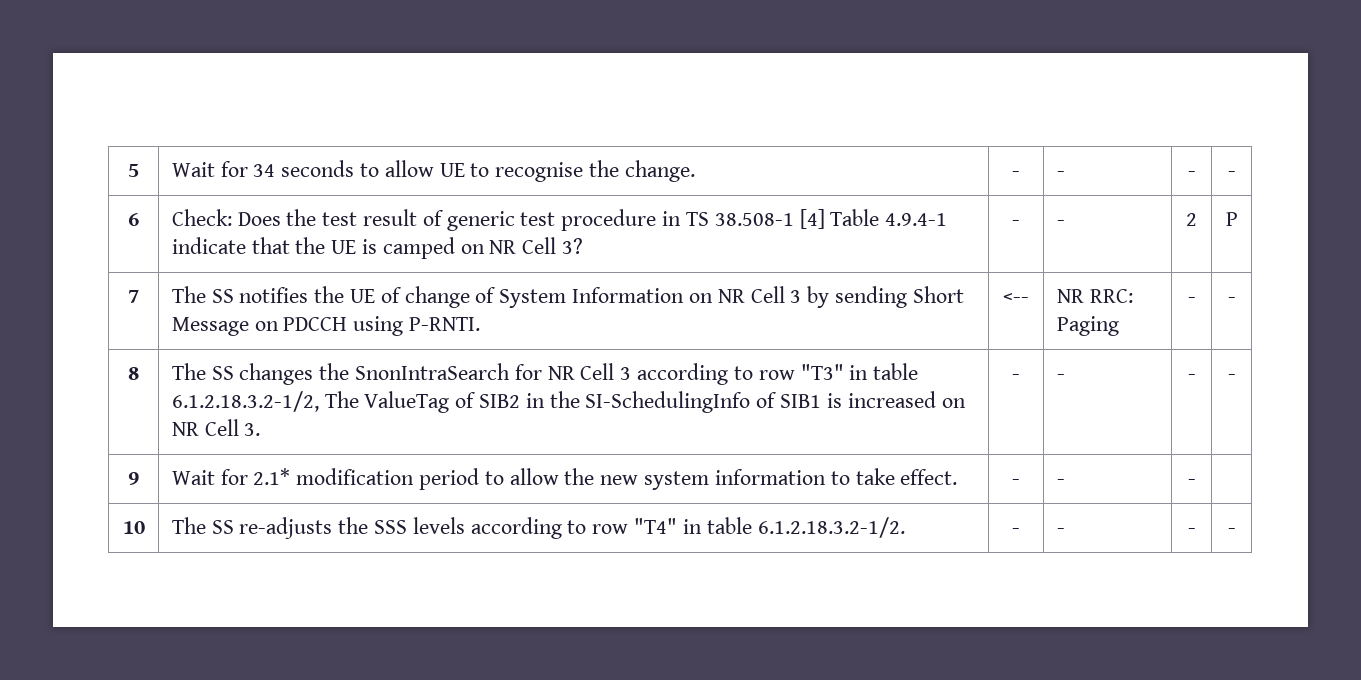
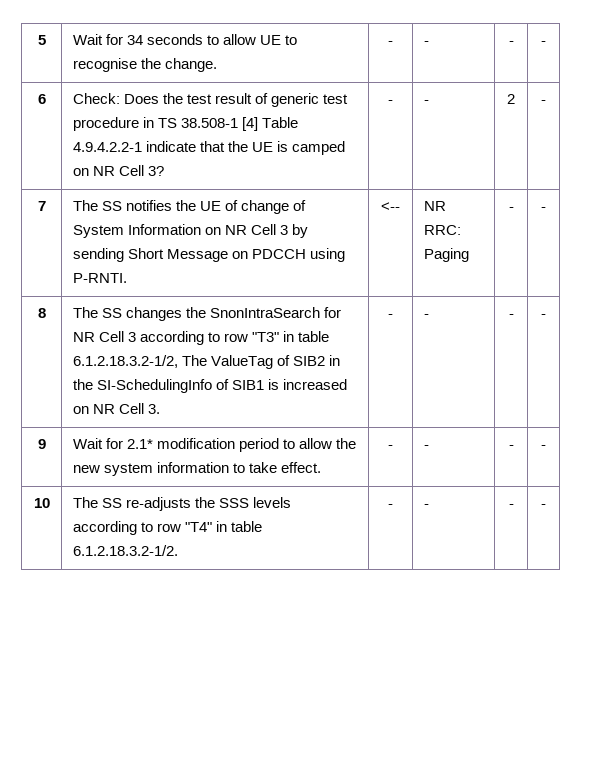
[885,213,948,226] 4.9.4-1 -> [72,142,142,152] 4.9.4.2.2-1
[1225,212,1238,226] P -> [541,100,546,104] -
(1196, 482) none -> [541,445,546,449] -

